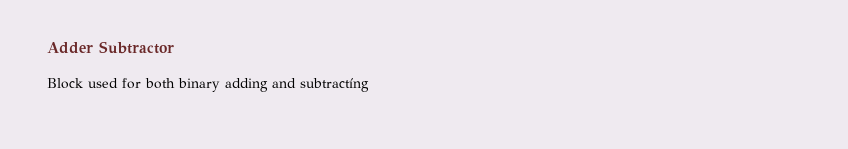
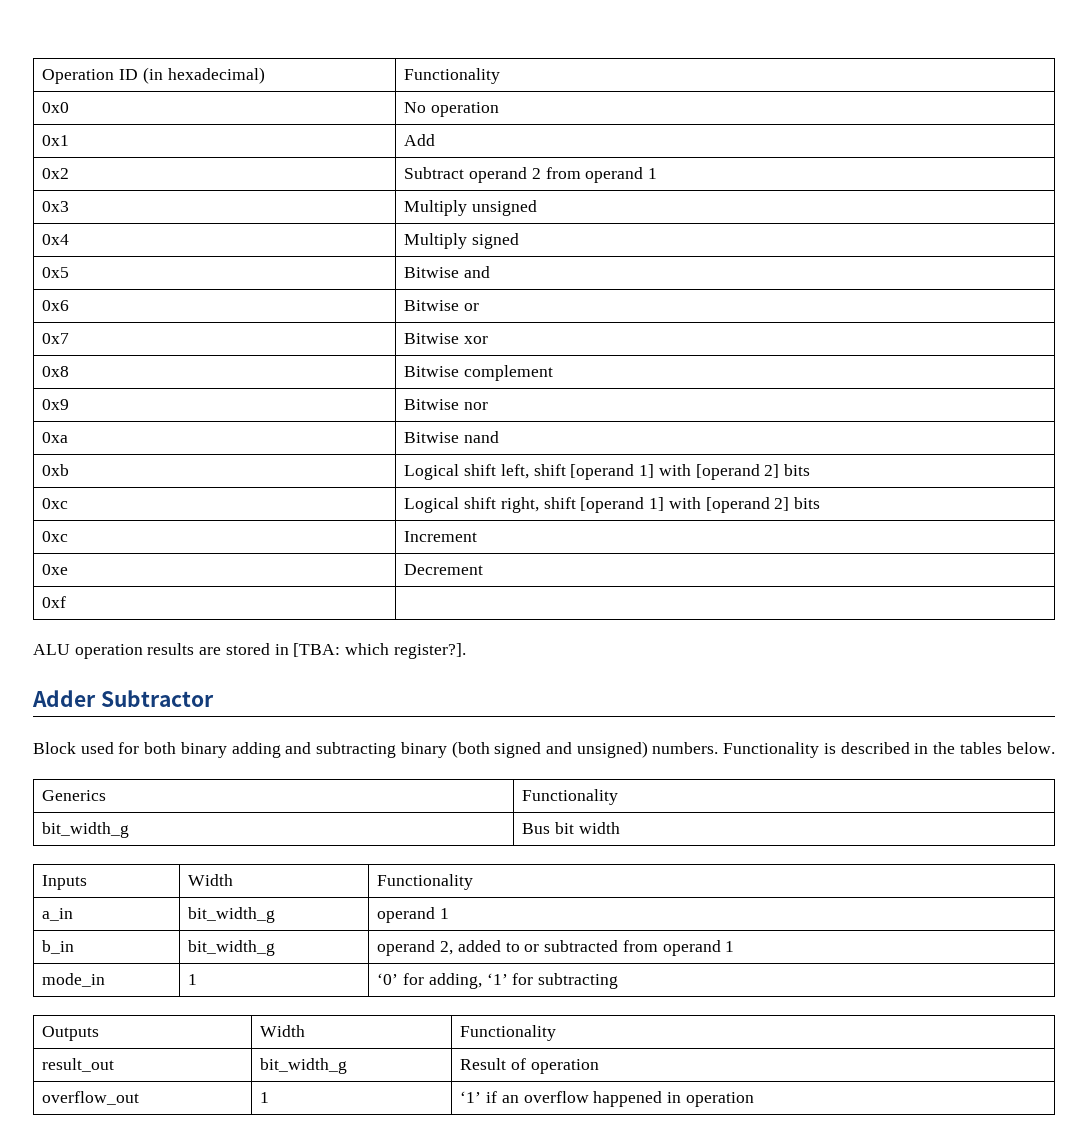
(47, 48) none -> [42,67,265,84] [404,68,501,84] [42,102,70,113] [404,102,500,117] [42,135,70,146] [404,134,436,146] [42,168,70,179] [404,167,658,183] [42,201,70,212] [404,200,538,216] [42,234,70,245] [404,233,520,249] [42,267,70,278] [404,266,491,278] [42,300,70,311] [404,300,480,311] [42,333,70,344] [404,333,489,344] [42,366,70,377] [404,365,554,381] [42,399,70,410] [404,399,489,410] [42,432,69,443] [404,431,500,443] [42,464,70,476] [404,464,810,480] [42,498,69,509] [404,497,820,513] [42,531,69,542] [404,531,478,542] [42,564,69,575] [404,564,484,575] [42,596,67,608] [33,643,466,659] Operation ID (in hexadecimal) | Functionality // 0x0 | No operation // 0x1 | Add // 0x2 | Subtract operand 2 from operand 1 // 0x3 | Multiply unsigned // 0x4 | Multiply signed // 0x5 | Bitwise and // 0x6 | Bitwise or // 0x7 | Bitwise xor // 0x8 | Bitwise complement // 0x9 | Bitwise nor // 0xa | Bitwise nand // 0xb | Logical shift left, shift [operand 1] with [operand 2] bits // 0xc | Logical shift right, shift [operand 1] with [operand 2] bits // 0xc | Increment // 0xe | Decrement // 0xf | // ALU operation results are stored in [TBA: which register?]. //
[300,78,369,92] subtractíng -> [316,741,1055,758] [42,790,107,801] [522,789,619,805] [42,822,130,838] [522,822,620,834] [42,875,88,890] [188,874,234,886] [377,874,474,890] [42,908,74,921] [188,907,276,923] [377,907,450,923] [42,940,75,954] [188,940,276,956] [377,940,735,956] [42,973,106,987] [188,974,198,985] [377,973,619,989] [42,1026,100,1041] [260,1025,306,1037] [460,1025,557,1041] [42,1058,115,1072] [260,1058,348,1074] [460,1058,599,1074] [42,1091,140,1105] [260,1092,270,1103] [460,1091,754,1107] subtracting binary (both signed and unsigned) numbers. Functionality is described in the tables below. // Generics | Functionality // bit_width_g | Bus bit width // Inputs | Width | Functionality // a_in | bit_width_g | operand 1 // b_in | bit_width_g | operand 2, added to or subtracted from operand 1 // mode_in | 1 | ‘0’ for adding, ‘1’ for subtracting // Outputs | Width | Functionality // result_out | bit_width_g | Result of operation // overflow_out | 1 | ‘1’ if an overflow happened in operation

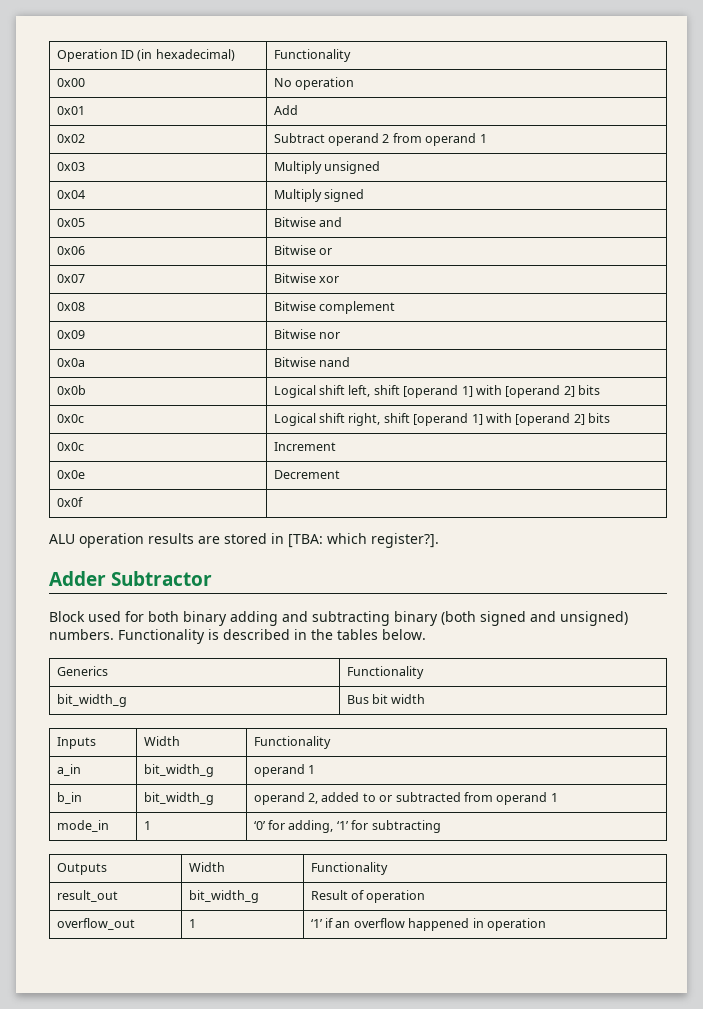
[42,102,70,113] 0x0 -> [56,78,85,87] 0x00
[42,135,70,146] 0x1 -> [56,106,85,115] 0x01
[42,168,70,179] 0x2 -> [56,134,85,143] 0x02
[42,201,70,212] 0x3 -> [56,162,85,171] 0x03
[42,234,70,245] 0x4 -> [56,190,85,199] 0x04
[42,267,70,278] 0x5 -> [56,218,85,227] 0x05
[42,300,70,311] 0x6 -> [56,246,85,255] 0x06
[42,333,70,344] 0x7 -> [56,274,85,283] 0x07
[42,366,70,377] 0x8 -> [56,302,85,311] 0x08
[42,399,70,410] 0x9 -> [56,330,85,339] 0x09
[42,432,69,443] 0xa -> [56,358,85,367] 0x0a
[42,464,70,476] 0xb -> [56,385,86,395] 0x0b
[42,498,69,509] 0xc -> [56,414,84,423] 0x0c
[42,531,69,542] 0xc -> [56,442,84,451] 0x0c
[42,564,69,575] 0xe -> [56,470,85,479] 0x0e
[42,596,67,608] 0xf -> [56,497,83,507] 0x0f

